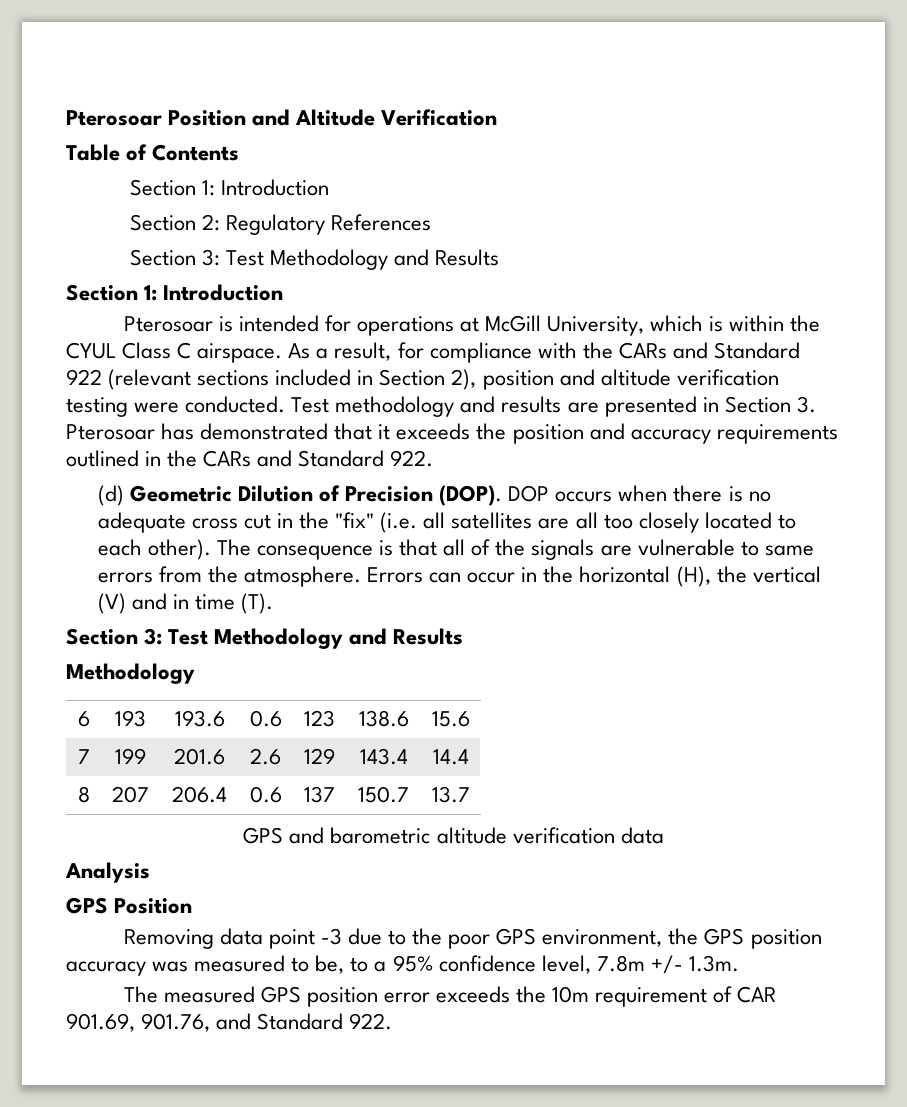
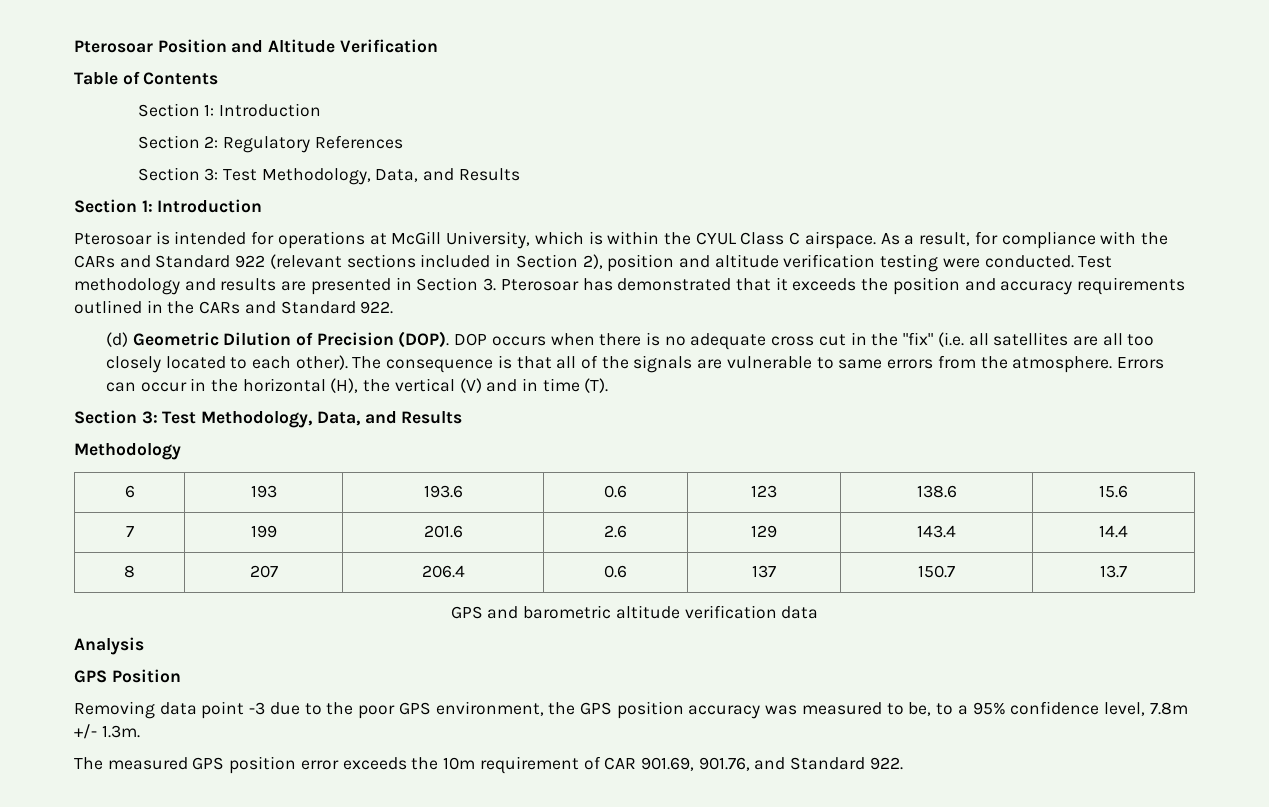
[269,249,388,270] Methodology -> [261,168,419,185] Methodology, Data,
[214,628,344,649] Methodology -> [201,411,360,428] Methodology, Data,

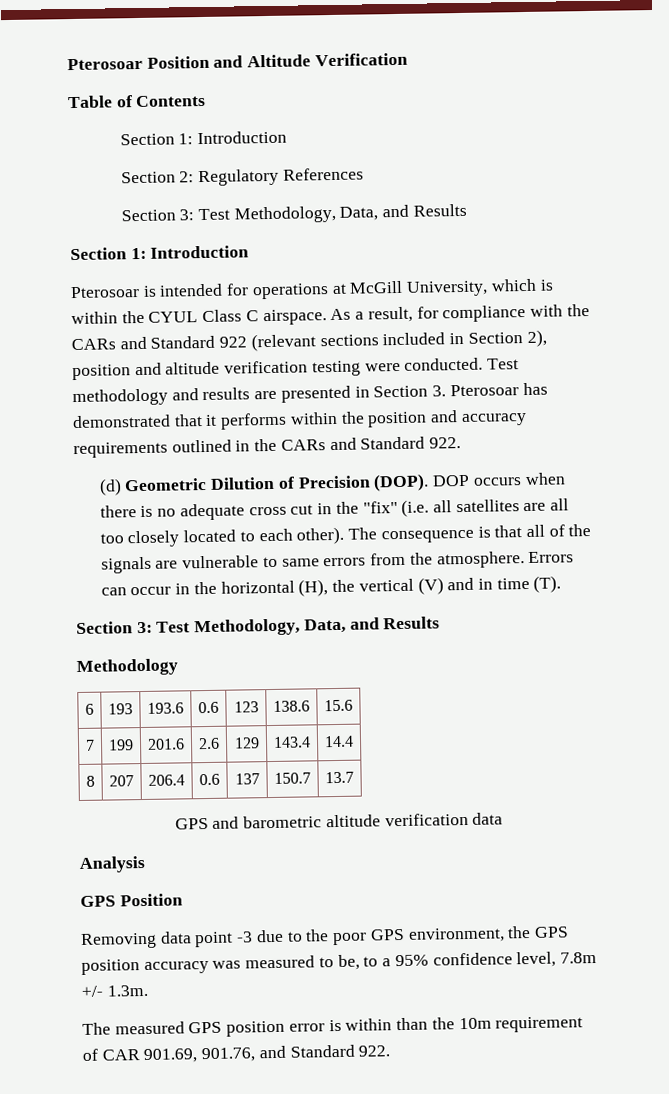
[792,278,857,291] exceeds -> [220,411,338,430] performs within
[342,757,407,770] exceeds -> [328,1017,429,1032] is within than

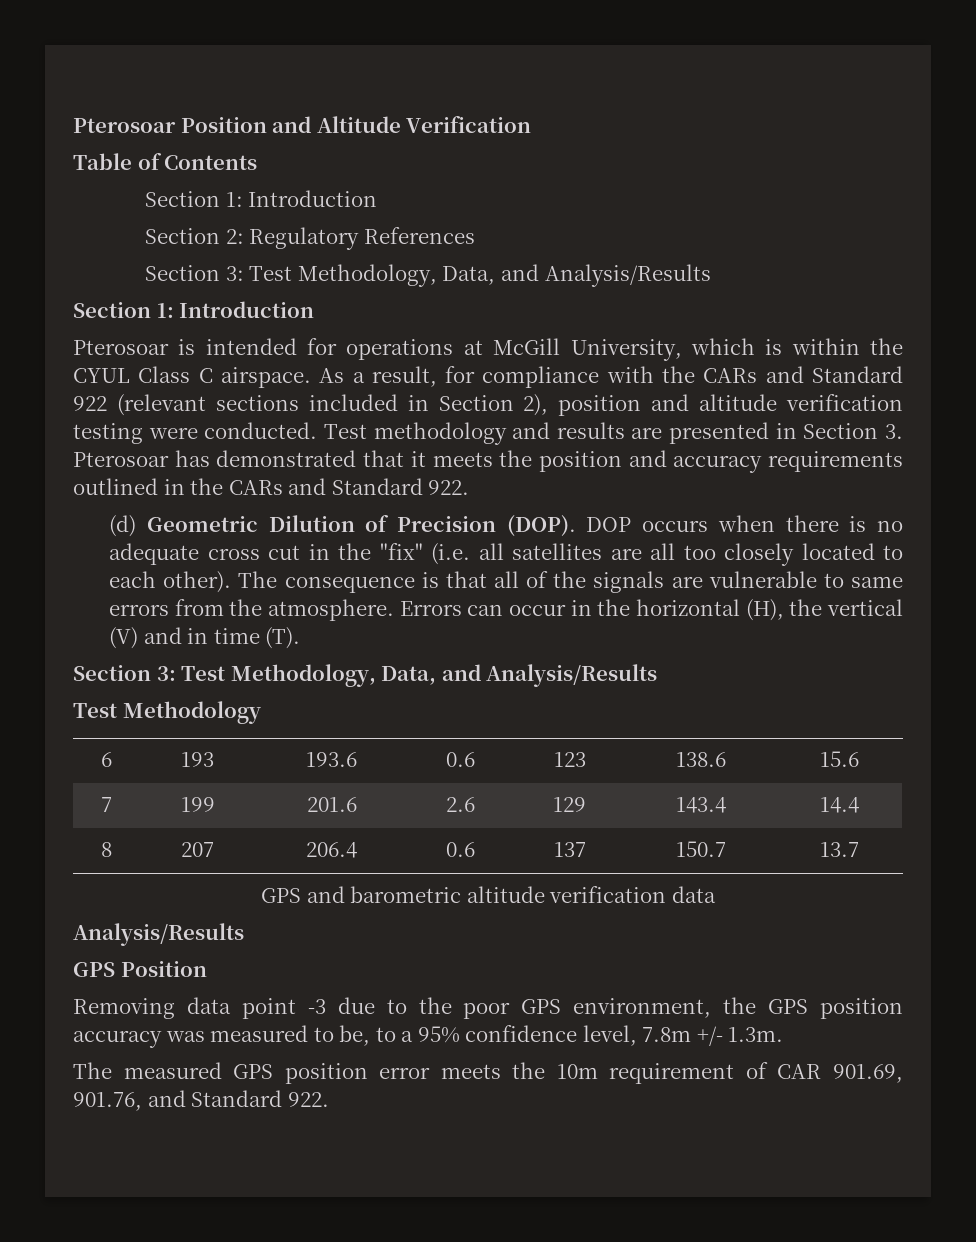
[412,203,467,217] Results -> [544,264,711,287] Analysis/Results
[220,411,338,430] performs within -> [432,452,493,467] meets
[383,616,441,630] Results // -> [486,664,658,687] [73,703,117,718] Analysis/Results // Test
[79,855,146,873] Analysis -> [73,923,244,946] Analysis/Results
[328,1017,429,1032] is within than -> [440,1064,501,1079] meets

